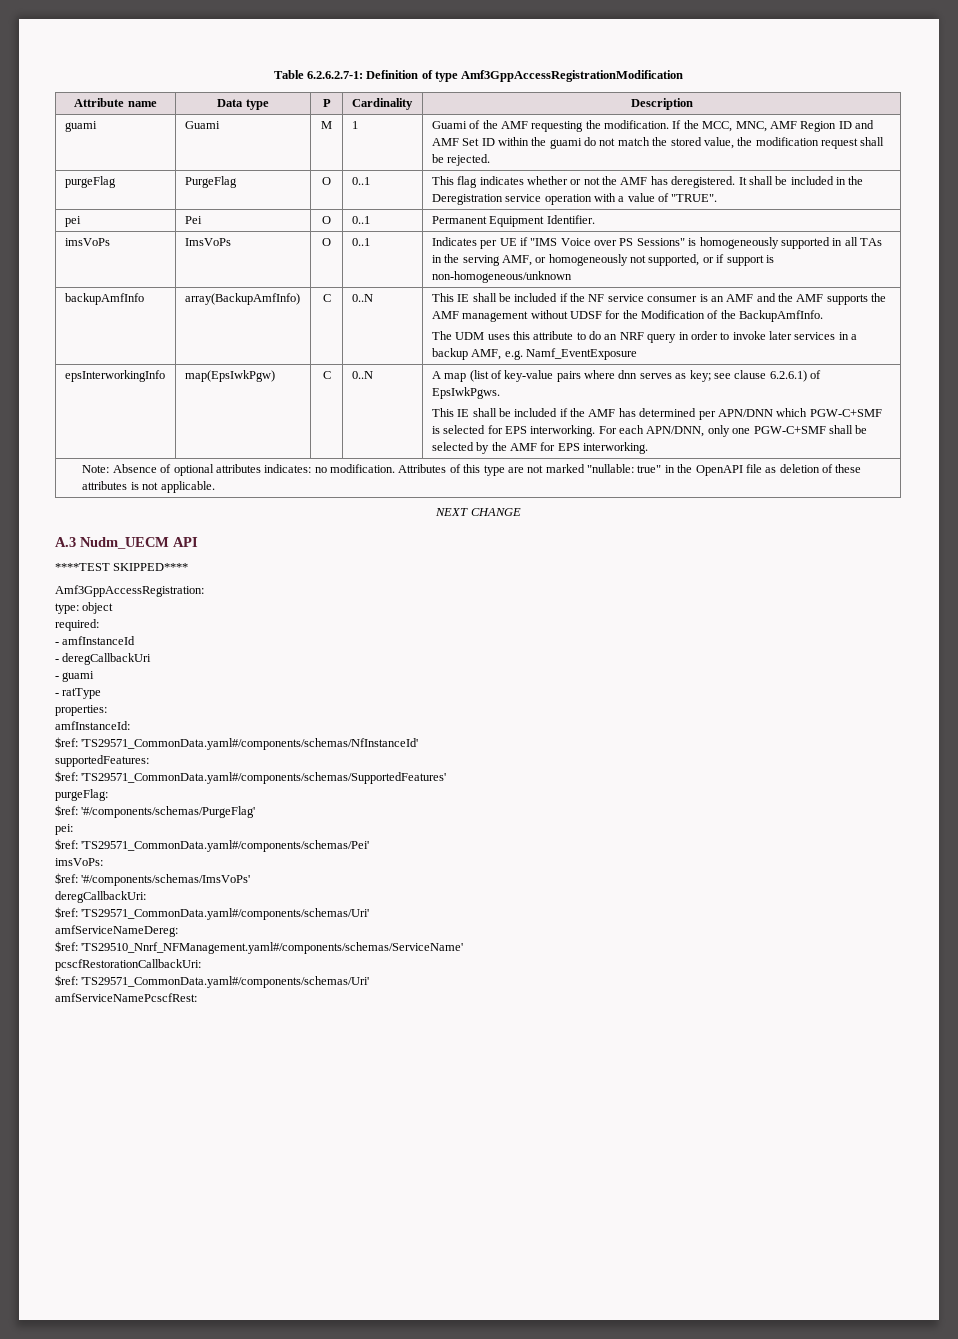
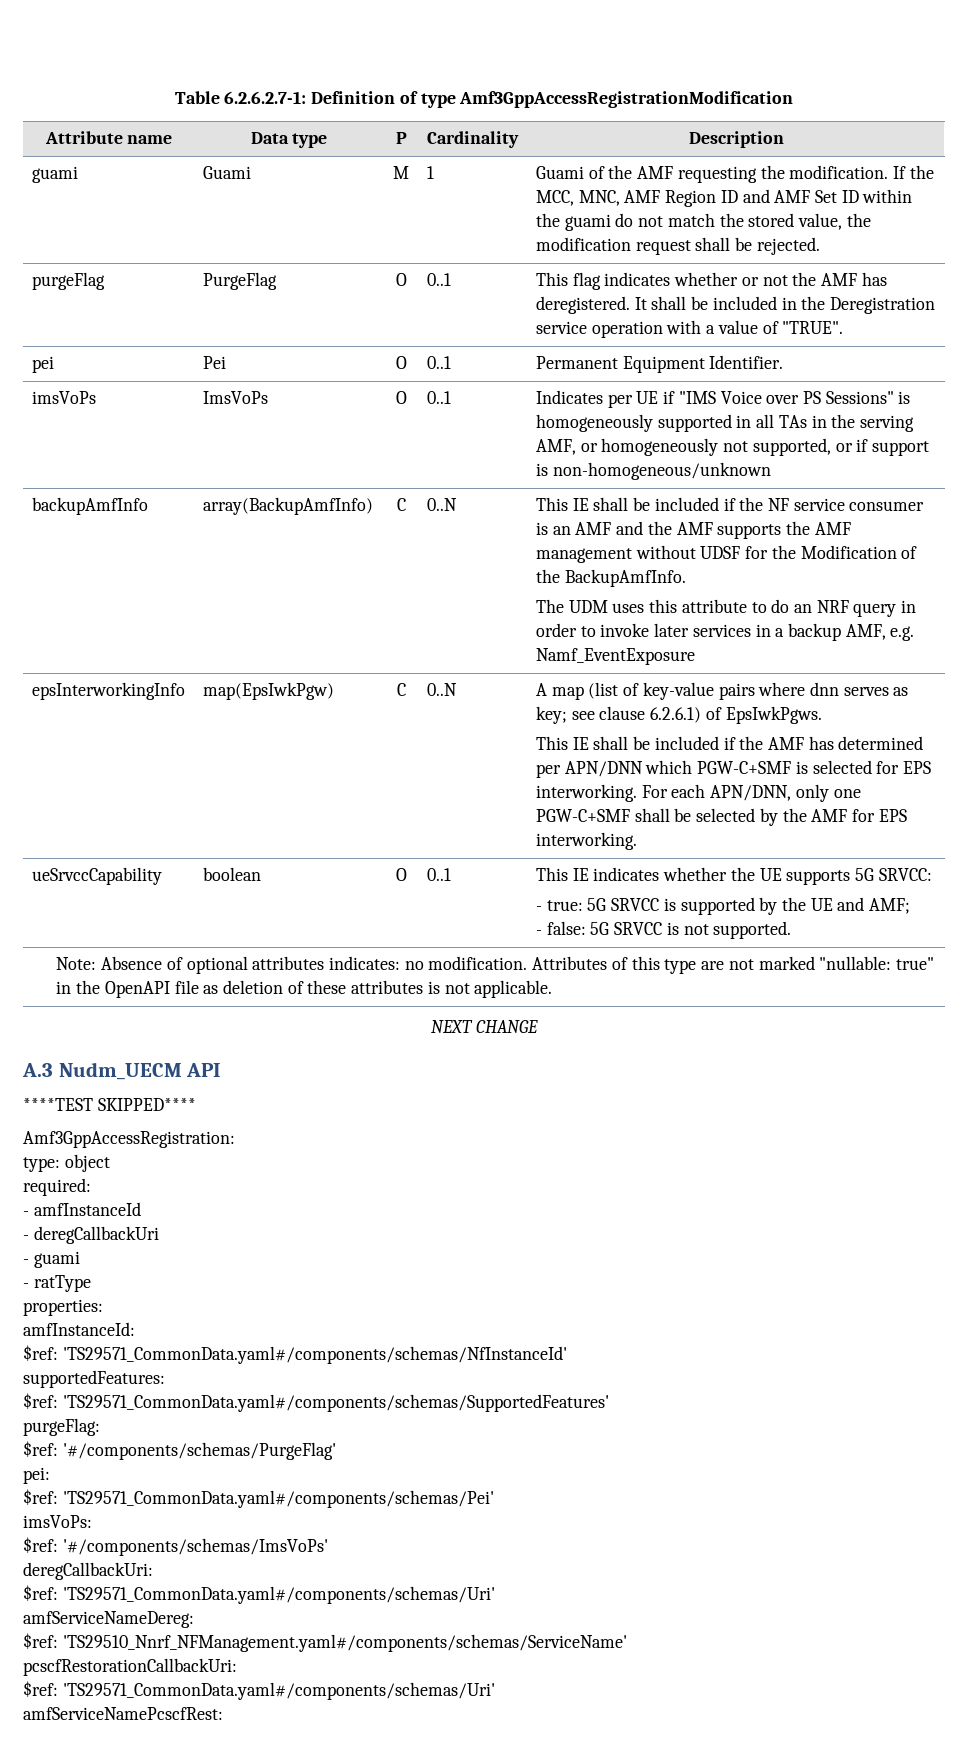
(648, 448) none -> [31,867,162,885] [202,867,261,881] [395,868,407,881] [426,868,451,881] [535,867,932,885] [535,897,911,915] [535,921,792,939] // ueSrvccCapability | boolean | O | 0..1 | This IE indicates whether the UE supports 5G SRVCC: // - true: 5G SRVCC is supported by the UE and AMF; // - false: 5G SRVCC is not supported.

